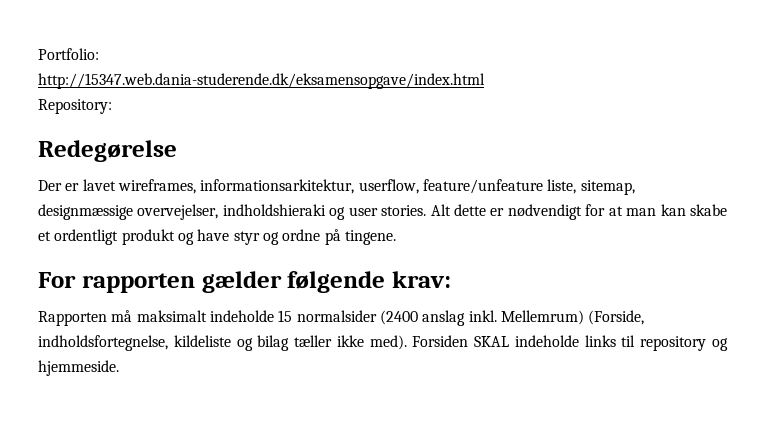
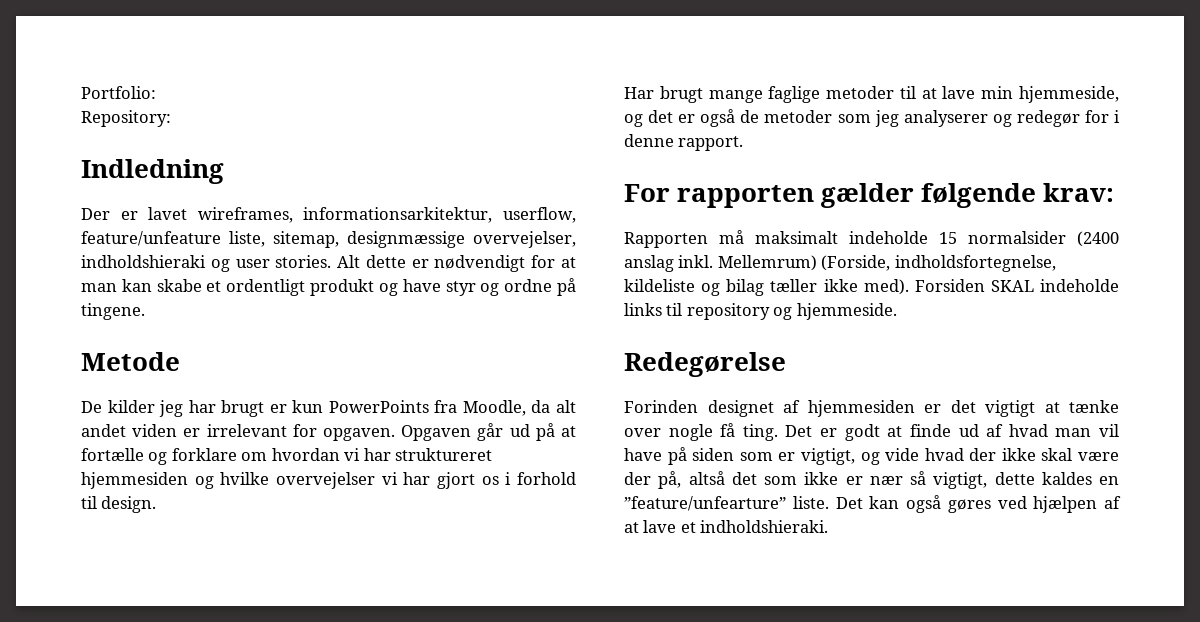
[38,73,485,89] // http://15347.web.dania-studerende.dk/eksamensopgave/index.html -> (156, 92) none
[38,140,177,162] Redegørelse -> [81,159,224,184] Indledning
(396, 237) none -> [81,352,180,371] [81,400,576,417] [81,423,576,441] [81,448,493,465] [81,472,577,489] [81,496,157,513] [624,86,1119,103] [624,109,1120,127] [624,134,744,151] // Metode // De kilder jeg har brugt er kun PowerPoints fra Moodle, da alt andet viden er irrelevant for opgaven. Opgaven går ud på at fortælle og forklare om hvordan vi har struktureret hjemmesiden og hvilke overvejelser vi har gjort os i forhold til design. // Har brugt mange faglige metoder til at lave min hjemmeside, og det er også de metoder som jeg analyserer og redegør for i denne rapport.
(119, 368) none -> [624,352,786,377] [624,400,1119,417] [624,423,1120,441] [624,447,1119,465] [624,471,1119,489] [624,495,1121,513] [624,520,829,533] // Redegørelse // Forinden designet af hjemmesiden er det vigtigt at tænke over nogle få ting. Det er godt at finde ud af hvad man vil have på siden som er vigtigt, og vide hvad der ikke skal være der på, altså det som ikke er nær så vigtigt, dette kaldes en ”feature/unfearture” liste. Det kan også gøres ved hjælpen af at lave et indholdshieraki.

